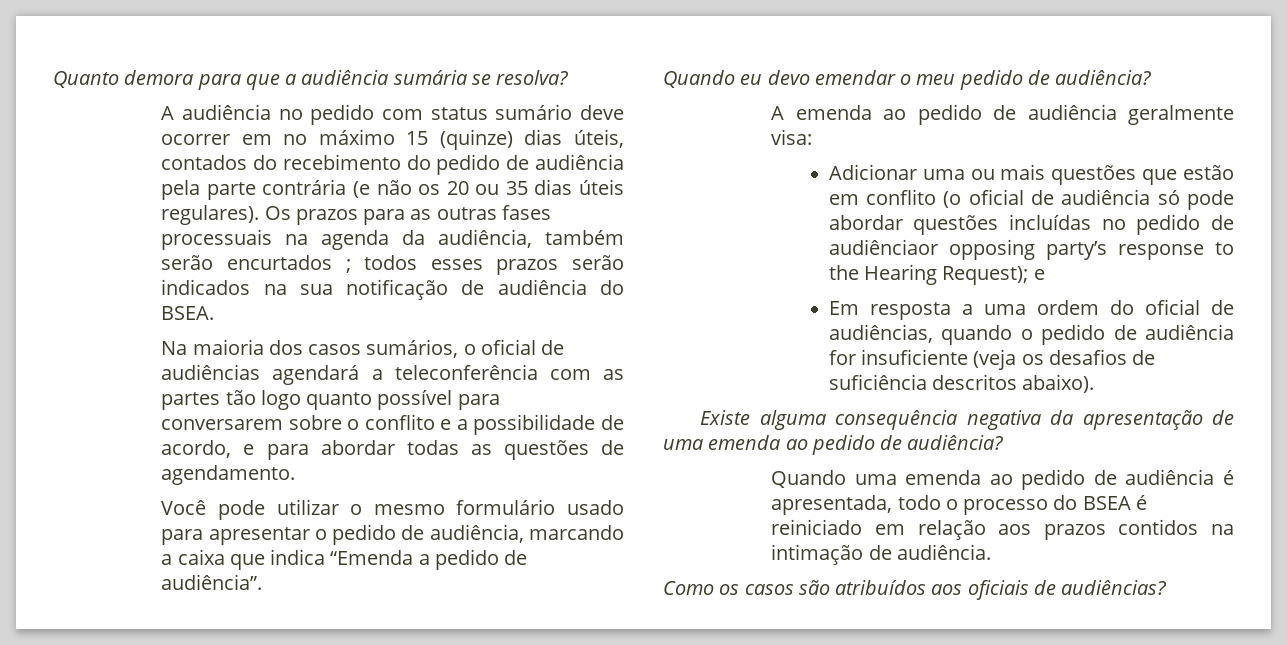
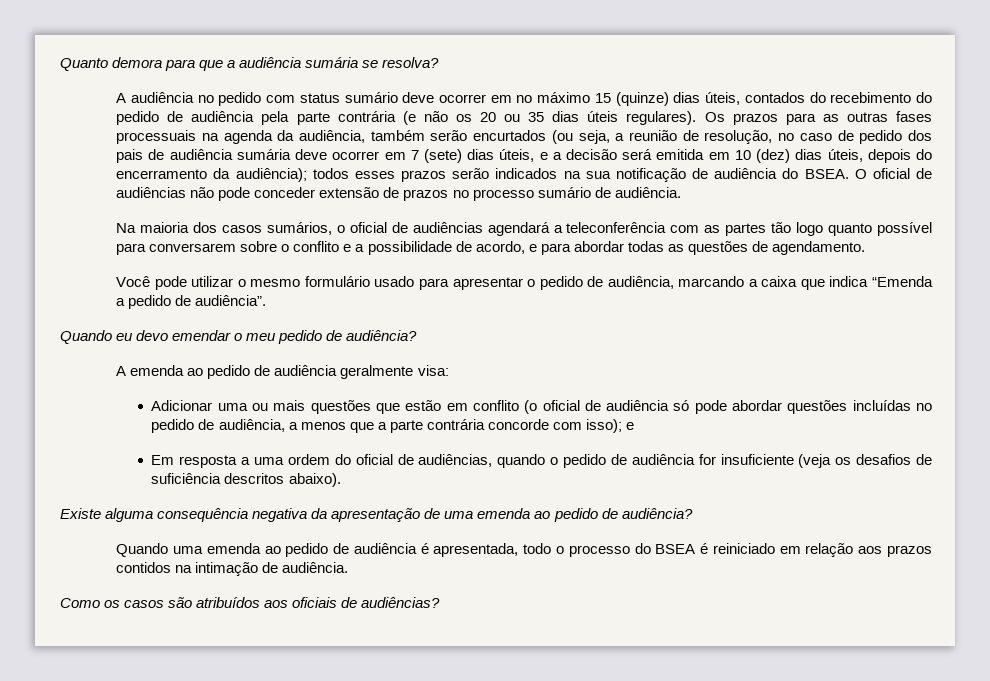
[345,259,351,273] ; -> [551,130,932,144] [116,149,932,163] [116,168,307,182] (ou seja, a reunião de resolução, no caso de pedido dos pais de audiência sumária deve ocorrer em 7 (sete) dias úteis, e a decisão será emitida em 10 (dez) dias úteis, depois do encerramento da audiência);
(215, 313) none -> [854,168,932,179] [116,187,681,201] O oficial de audiências não pode conceder extensão de prazos no processo sumário de audiência.
[828,239,1234,260] [828,264,1029,285] audiênciaor opposing party’s response to the Hearing Request); -> [218,419,622,433] audiência, a menos que a parte contrária concorde com isso);

